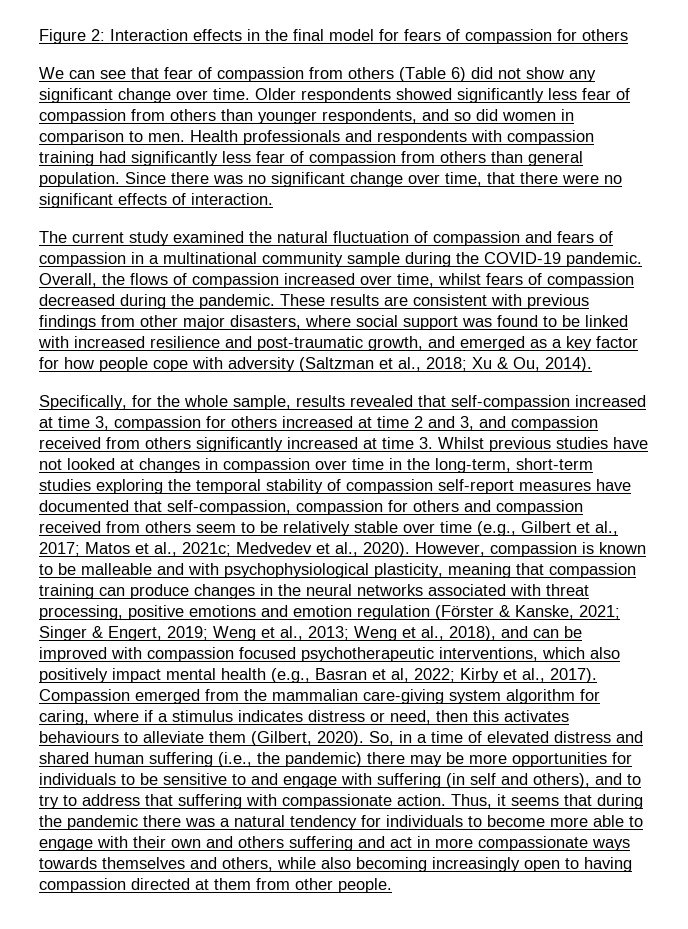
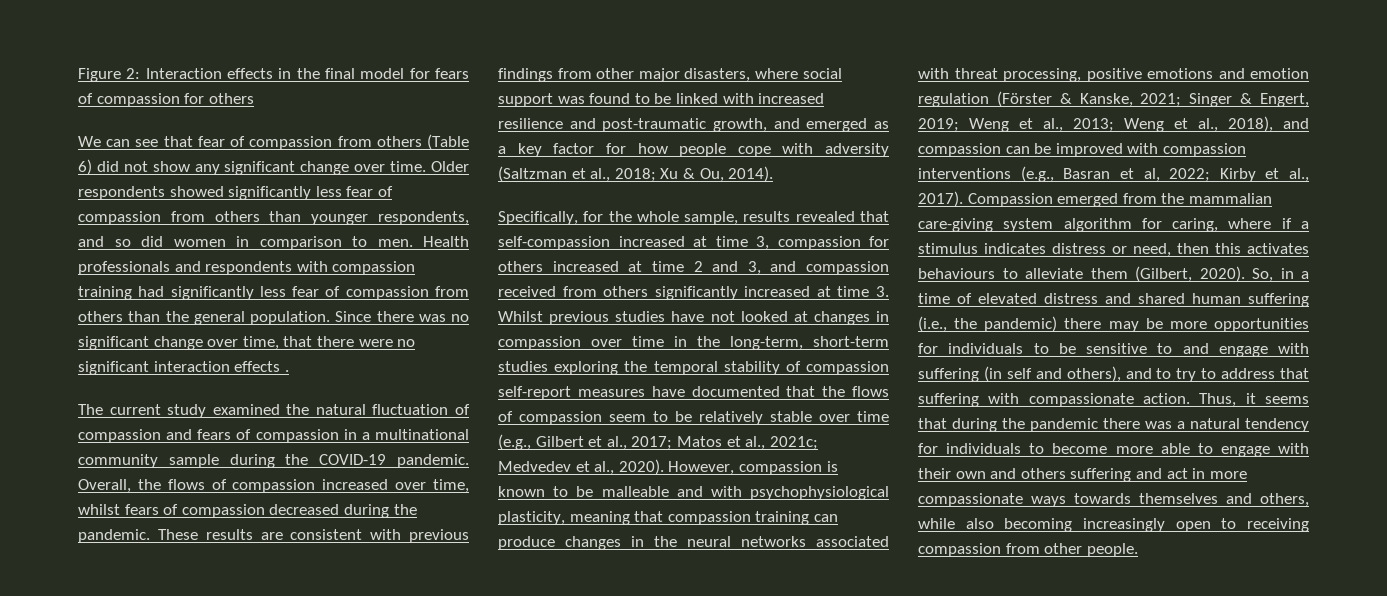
(523, 157) none -> [165,311,189,322] the
[118,193,273,205] effects of interaction. -> [153,361,289,372] interaction effects .
[167,500,583,515] [39,521,191,533] self-compassion, compassion for others and compassion received from others -> [822,386,889,397] [498,411,602,425] the flows of compassion
(528, 632) none -> [918,143,1001,157] compassion
[239,647,620,662] [39,668,266,683] focused psychotherapeutic interventions, which also positively impact mental health -> [918,168,1011,179] interventions
[584,857,632,872] [39,878,251,893] having compassion directed at them -> [1247,518,1309,532] [918,543,1001,557] receiving compassion

